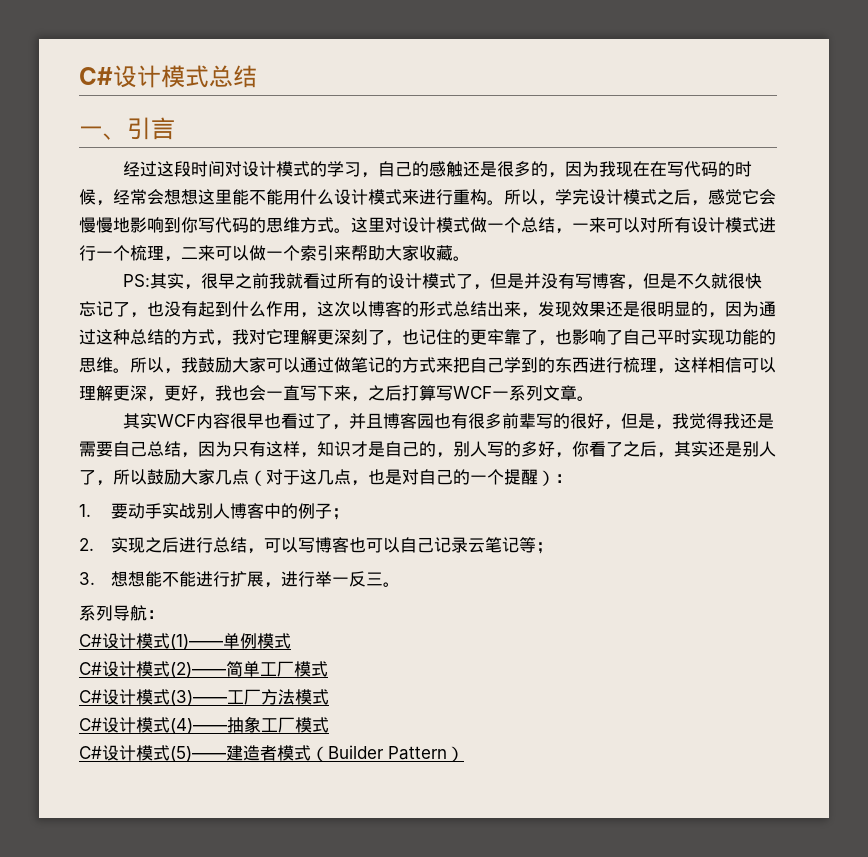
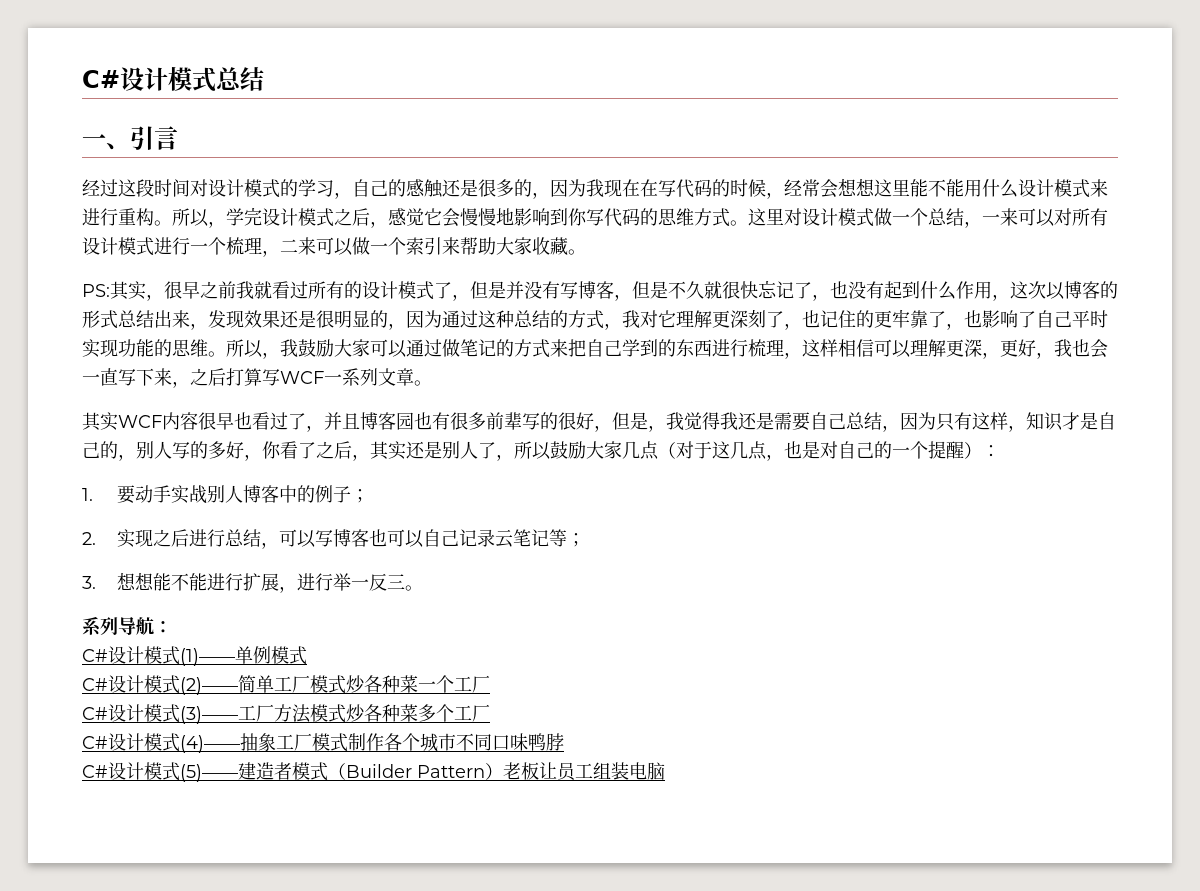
(328, 669) none -> [346,675,490,693] 炒各种菜一个工厂
(329, 697) none -> [346,704,490,722] 炒各种菜多个工厂
(329, 725) none -> [348,733,564,752] 制作各个城市不同口味鸭脖
(464, 754) none -> [503,762,665,781] 老板让员工组装电脑

